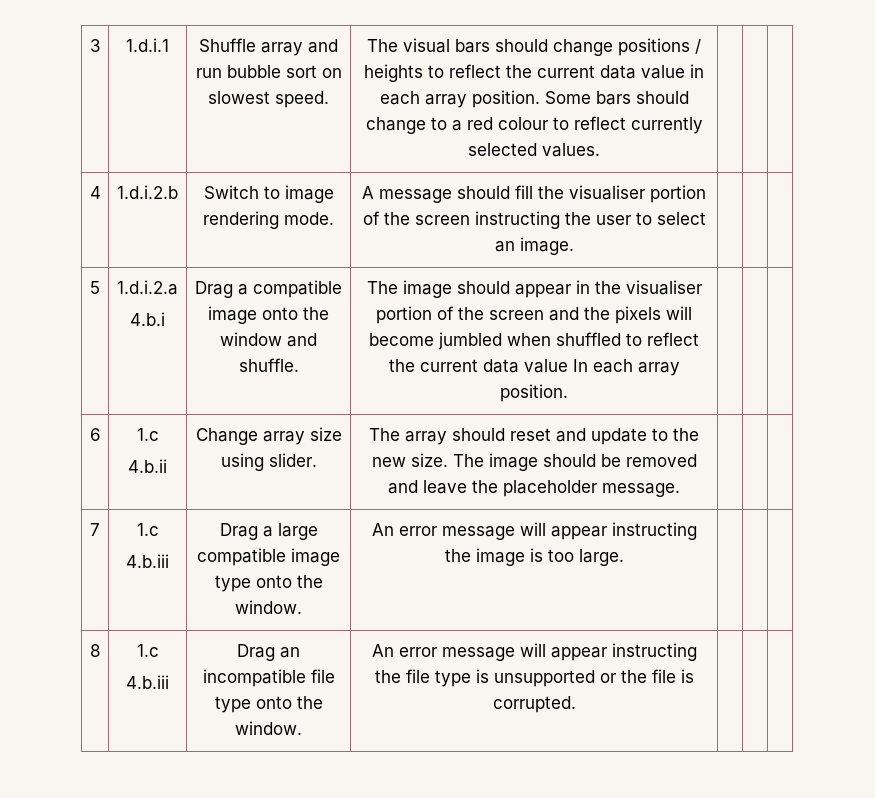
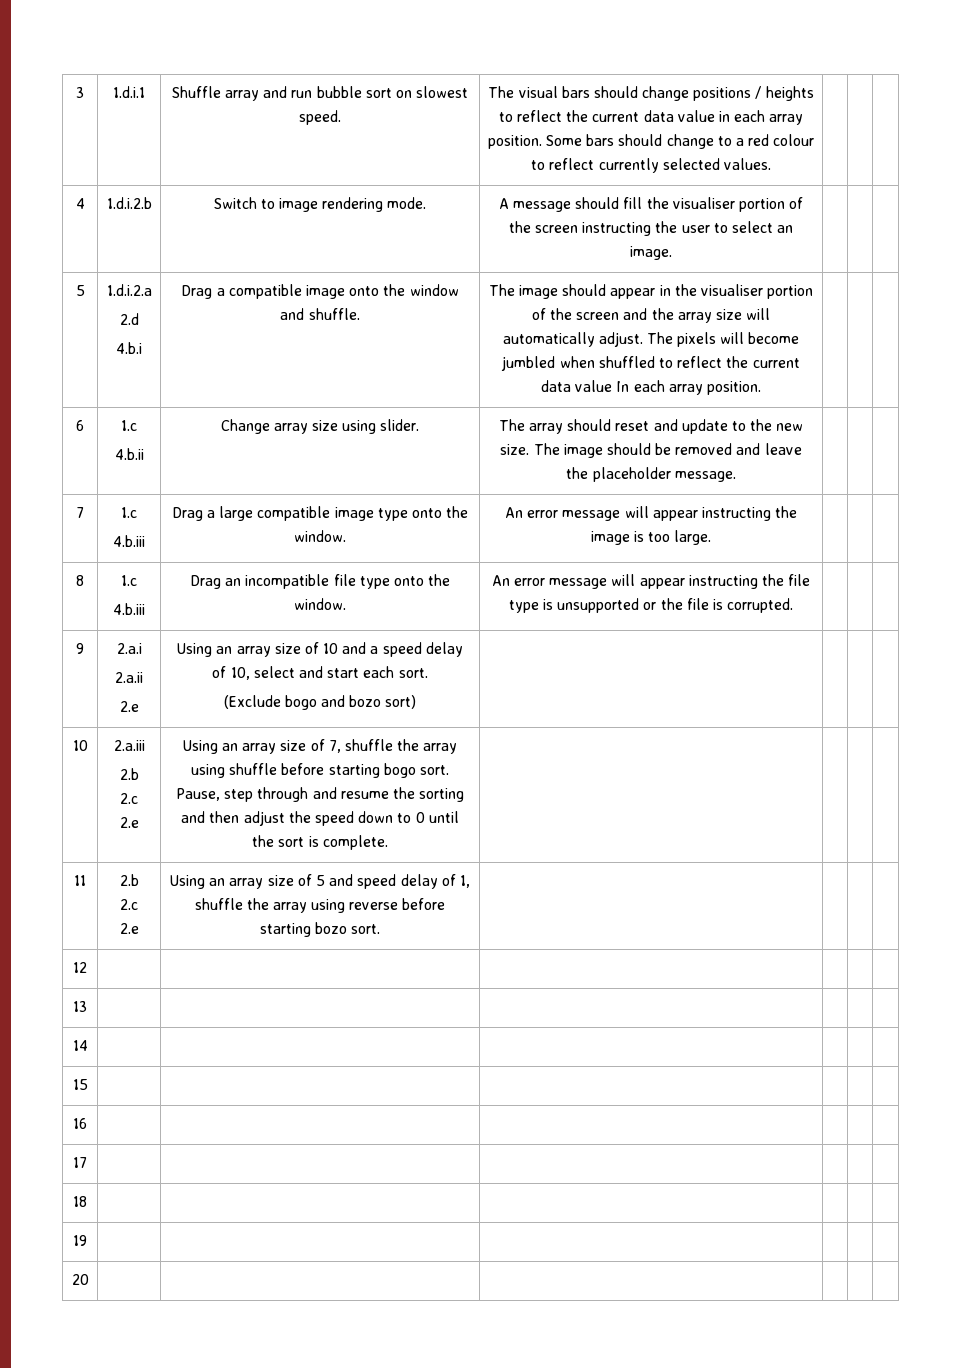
(178, 287) none -> [119,313,139,325] // 2.d
(610, 313) none -> [677,308,771,323] [502,332,673,347] array size will automatically adjust. The
(576, 704) none -> [76,643,84,654] [116,643,142,654] [115,672,143,683] [119,701,139,712] [177,642,463,657] [212,666,428,680] [223,695,417,710] [72,740,88,751] [113,740,145,751] [119,768,139,780] [120,793,138,804] [119,817,139,828] [182,739,458,754] [191,763,449,778] [175,787,465,802] [181,811,459,826] [252,835,388,850] [74,875,86,886] [119,874,139,886] [120,899,138,910] [119,923,139,934] [170,874,470,889] [194,898,446,913] [259,922,381,937] [73,962,87,973] [73,1001,87,1012] [72,1040,88,1051] [72,1079,88,1090] [73,1118,87,1129] [73,1157,87,1168] [73,1196,87,1207] [73,1235,87,1246] [71,1274,89,1285] // 9 | 2.a.i // 2.a.ii // 2.e | Using an array size of 10 and a speed delay of 10, select and start each sort. // (Exclude bogo and bozo sort) | | | | // 10 | 2.a.iii // 2.b // 2.c // 2.e | Using an array size of 7, shuffle the array using shuffle before starting bogo sort. Pause, step through and resume the sorting and then adjust the speed down to 0 until the sort is complete. | | | | // 11 | 2.b // 2.c // 2.e | Using an array size of 5 and speed delay of 1, shuffle the array using reverse before starting bozo sort. | | | | // 12 | | | | | | // 13 | | | | | | // 14 | | | | | | // 15 | | | | | | // 16 | | | | | | // 17 | | | | | | // 18 | | | | | | // 19 | | | | | | // 20 | | | | | |

